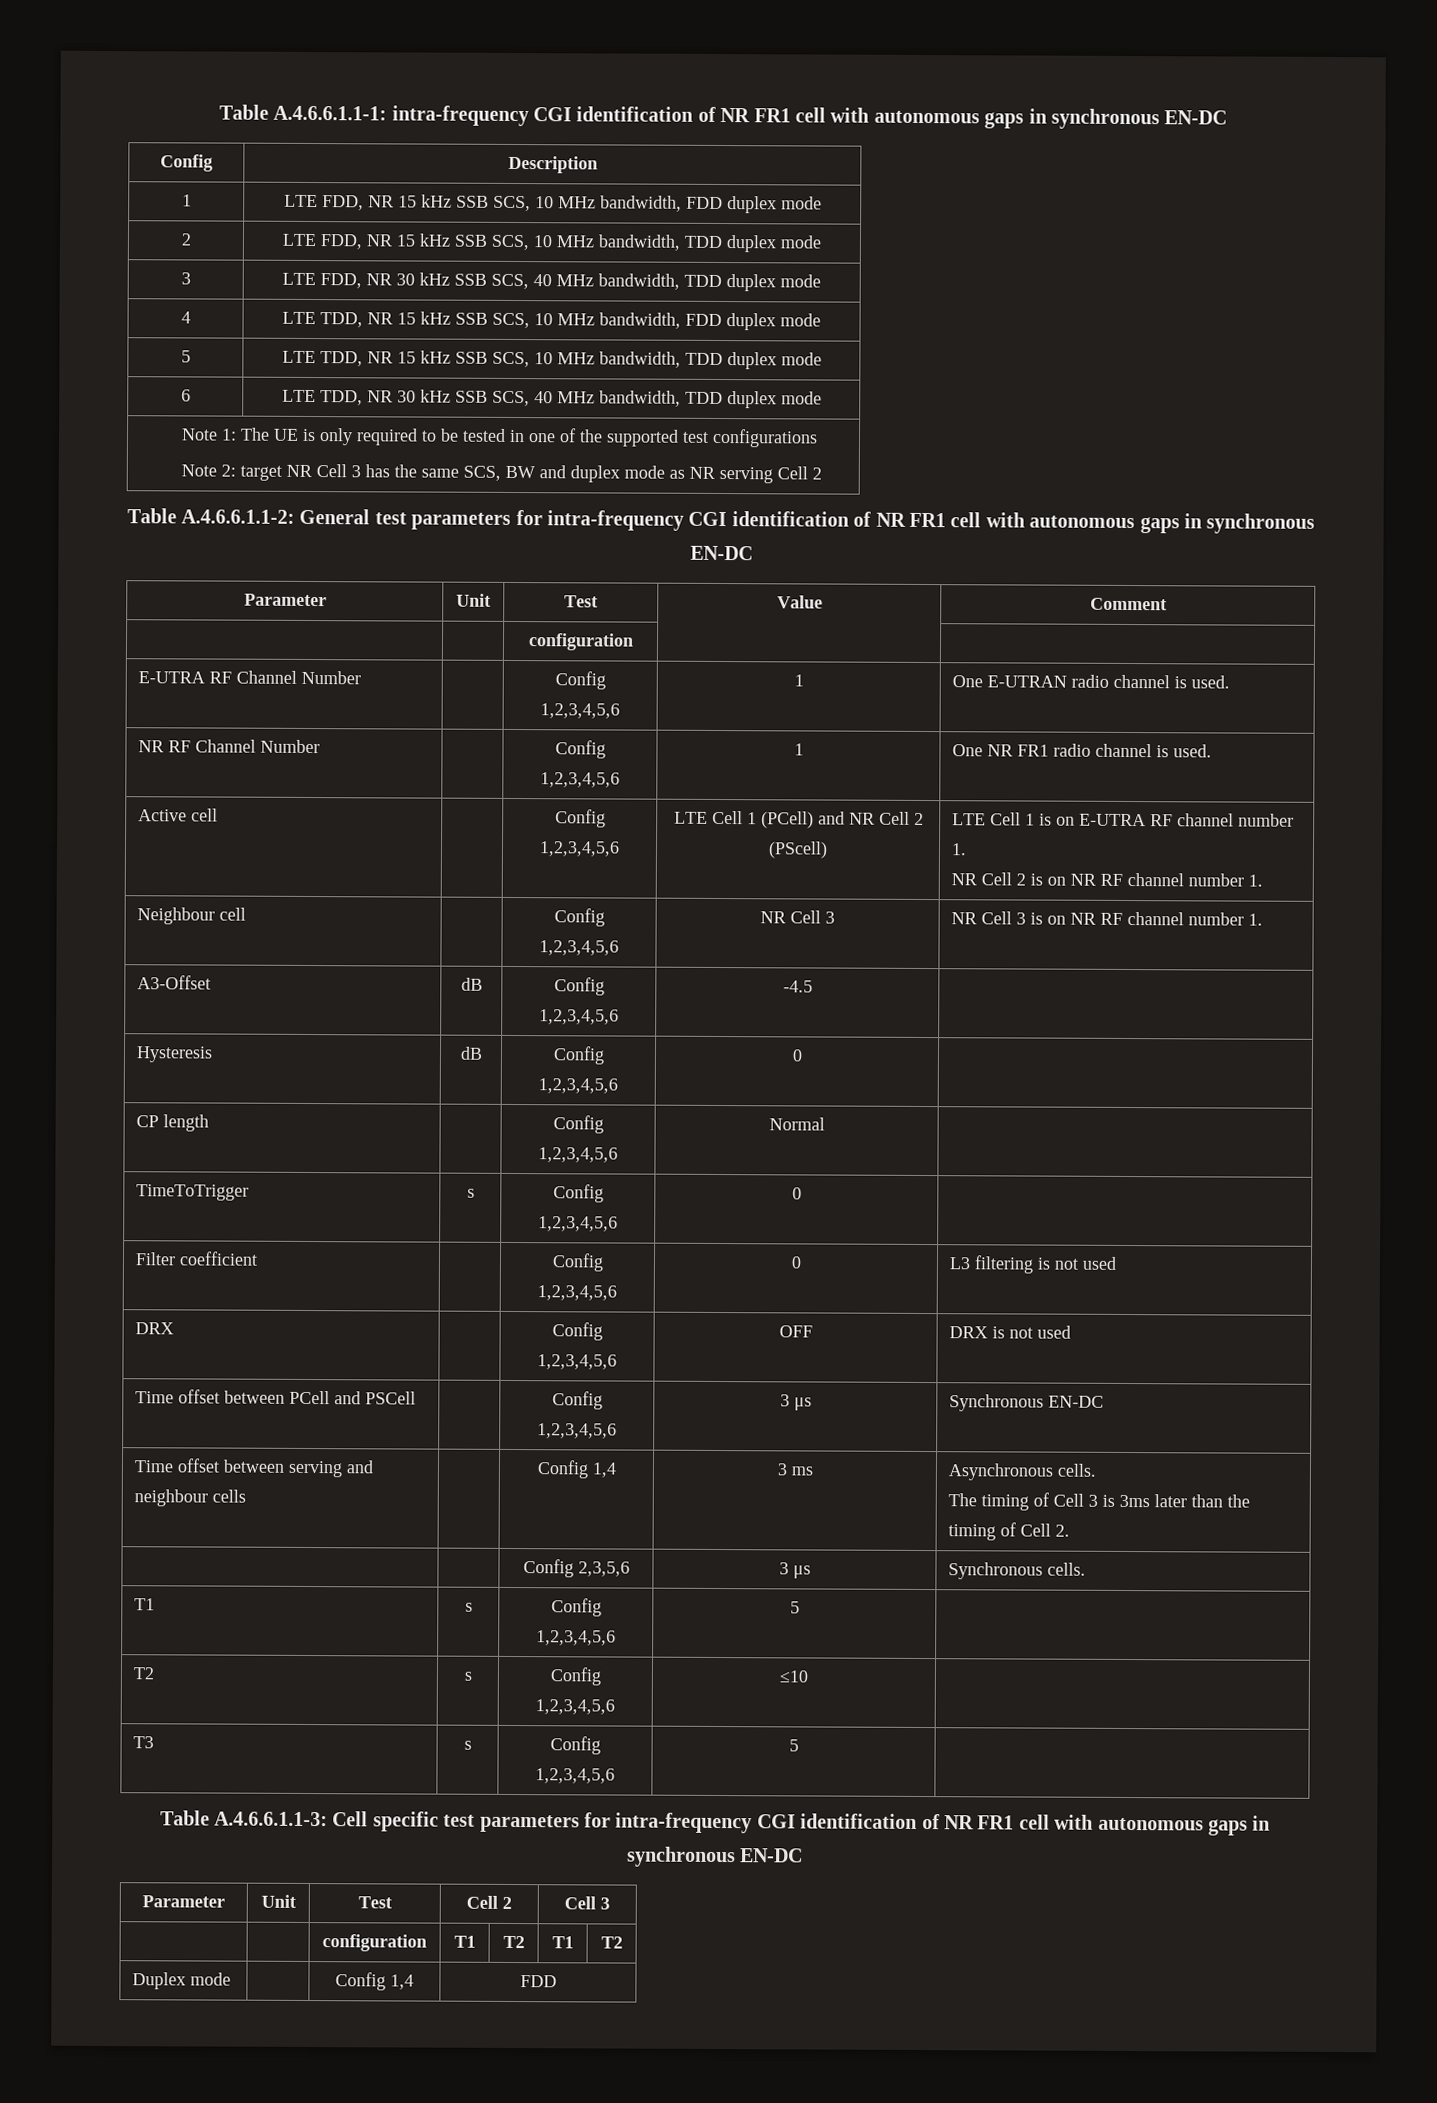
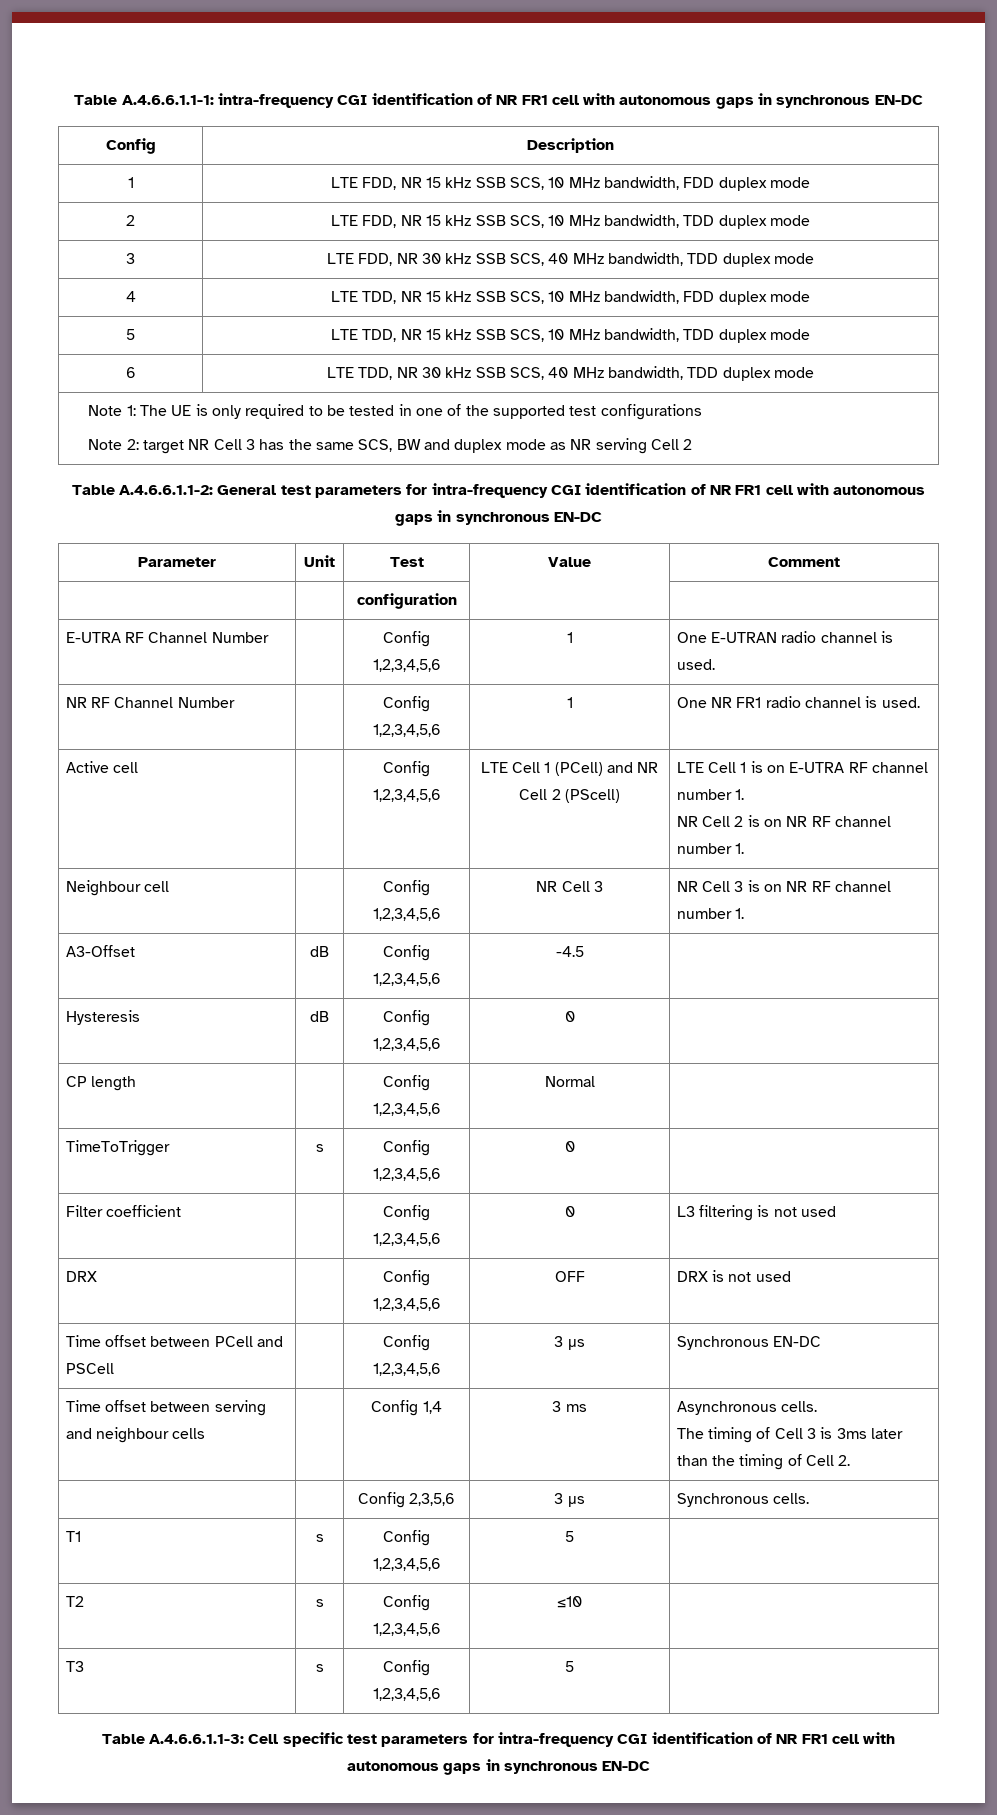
[142,1895,225,1908] [260,1894,296,1908] [357,1896,392,1909] [466,1895,512,1910] [564,1896,610,1910] [322,1934,427,1952] [453,1935,476,1948] [502,1935,525,1949] [551,1936,574,1949] [600,1936,623,1949] [132,1972,232,1990] [335,1972,414,1991] [519,1975,557,1988] // Parameter | Unit | Test | Cell 2 | Cell 3 // | | configuration | T1 | T2 | T1 | T2 // Duplex mode | | Config 1,4 | FDD -> (651, 1766) none

